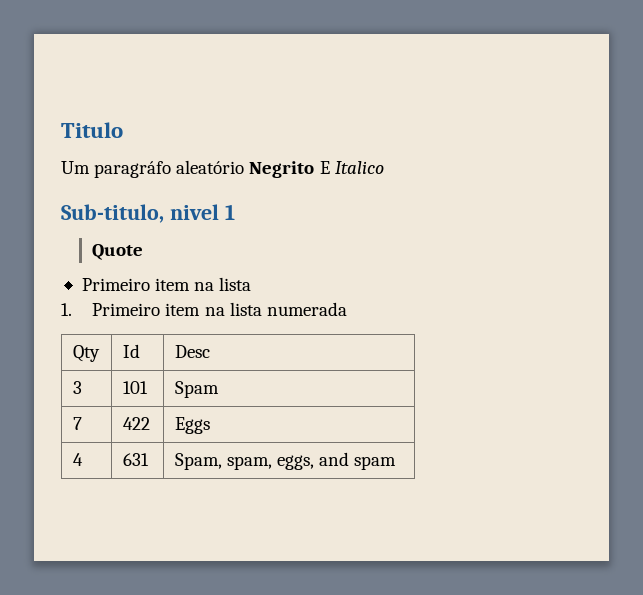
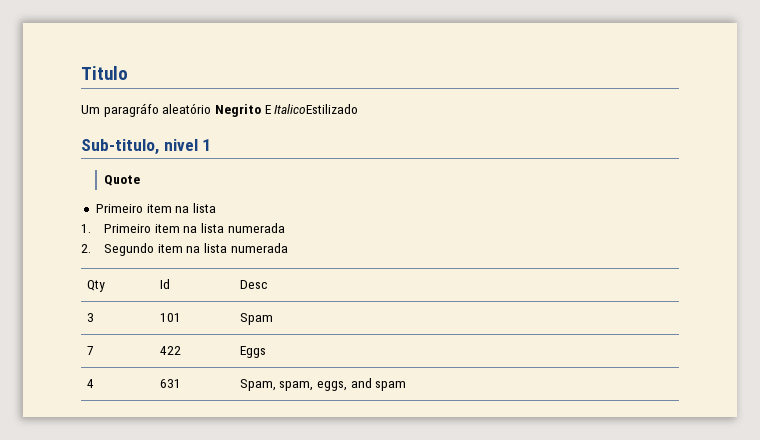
[334,161,384,174] Italico -> [274,104,359,114] ItalicoEstilizado
(347, 309) none -> [81,243,288,256] // 2. Segundo item na lista numerada

